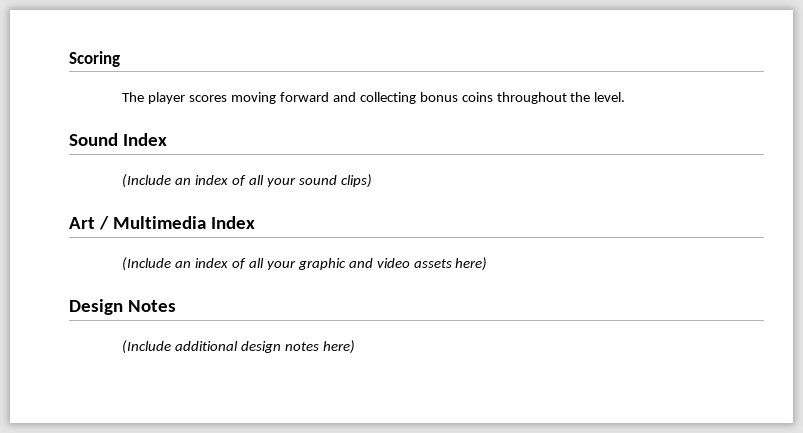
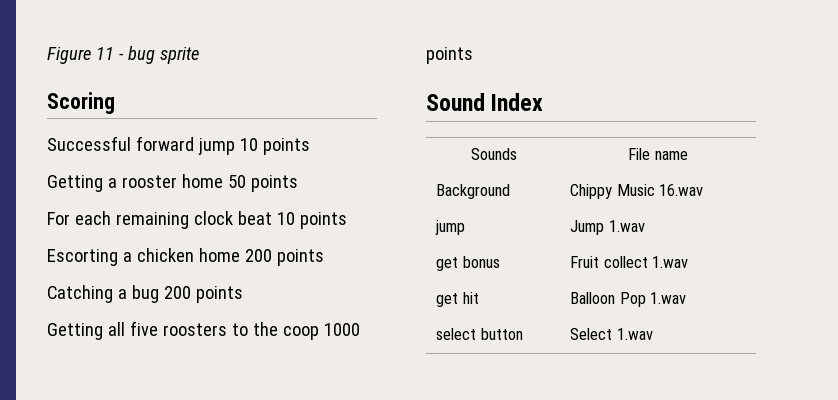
[69,51,120,67] [122,92,626,104] [69,133,167,146] [122,174,372,188] [69,216,255,230] [122,257,488,271] [69,299,176,315] [122,340,355,354] Scoring // The player scores moving forward and collecting bonus coins throughout the level. // Sound Index // (Include an index of all your sound clips) // Art / Multimedia Index // (Include an index of all your graphic and video assets here) // Design Notes // (Include additional design notes here) -> [47,46,199,64] [47,92,115,114] [47,136,310,155] [47,174,298,192] [47,211,347,229] [47,248,324,266] [47,285,243,303] [47,321,360,340] [426,47,473,64] [426,93,544,111] [470,148,517,160] [628,148,688,160] [436,184,511,199] [570,184,704,199] [435,220,466,235] [570,220,645,235] [436,256,500,271] [570,256,689,268] [436,292,479,307] [570,292,687,307] [436,328,523,340] [570,328,653,340] Figure 11 - bug sprite // Scoring // Successful forward jump 10 points // Getting a rooster home 50 points // For each remaining clock beat 10 points // Escorting a chicken home 200 points // Catching a bug 200 points // Getting all five roosters to the coop 1000 points // Sound Index // Sounds | File name // Background | Chippy Music 16.wav // jump | Jump 1.wav // get bonus | Fruit collect 1.wav // get hit | Balloon Pop 1.wav // select button | Select 1.wav

